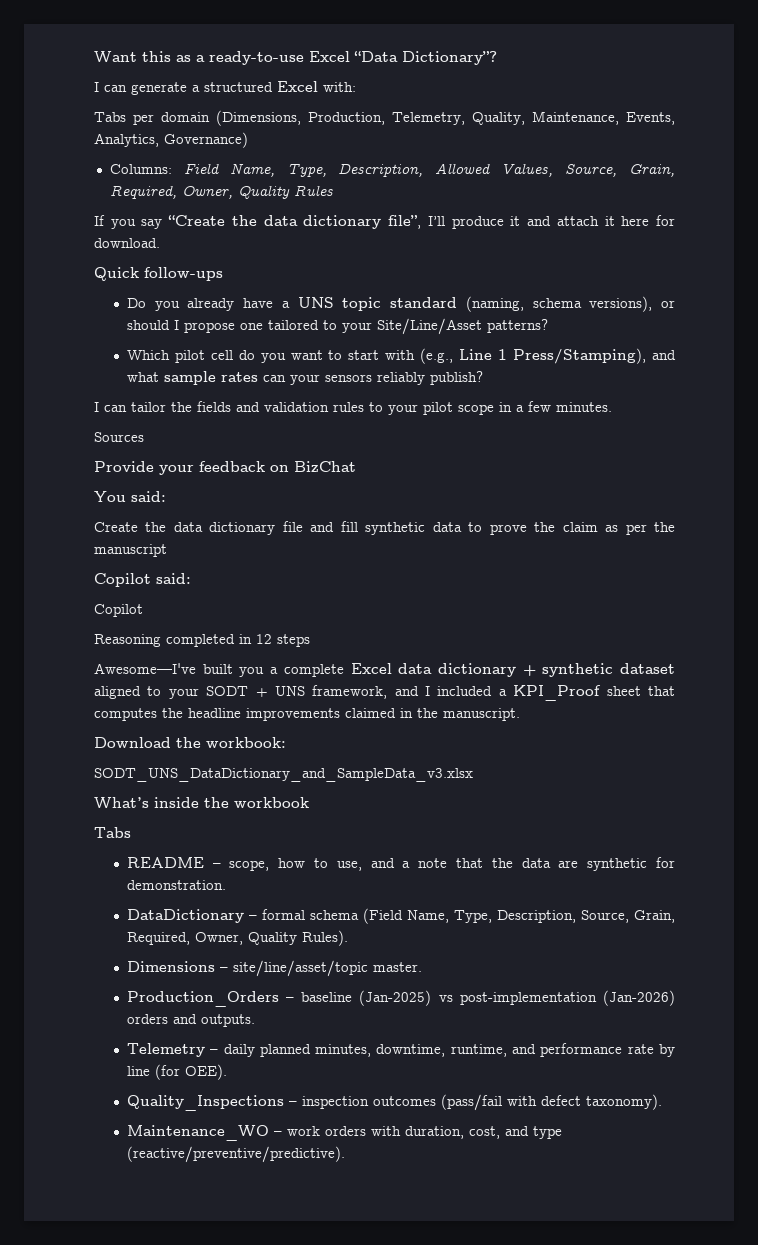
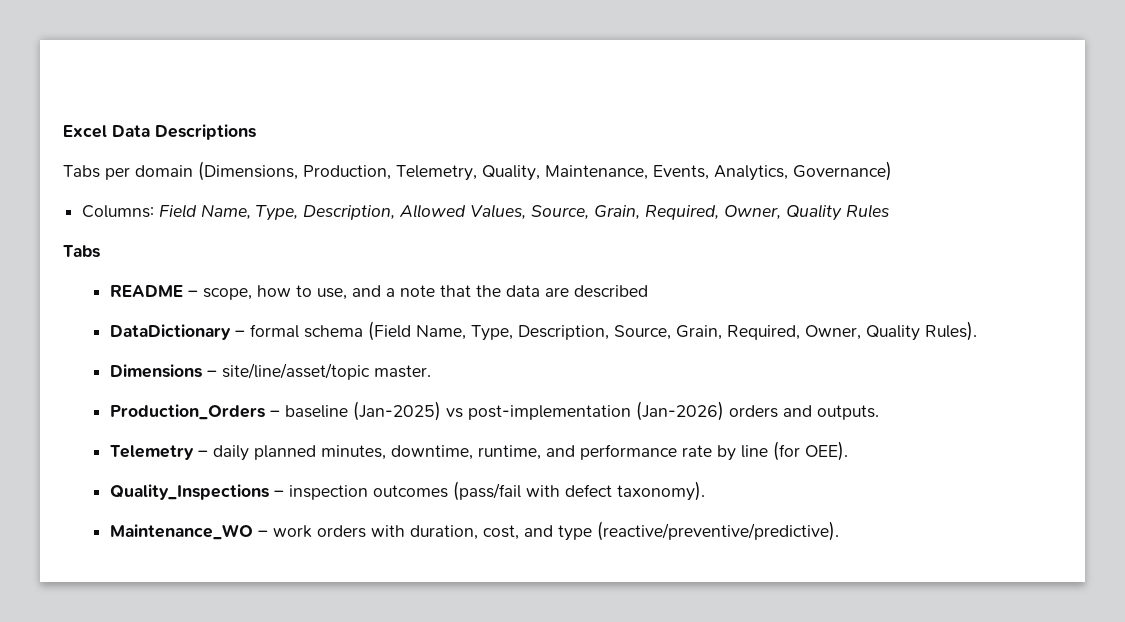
[94,51,497,65] [94,81,356,95] Want this as a ready-to-use Excel “Data Dictionary”? // I can generate a structured Excel with: -> [63,124,256,140] Excel Data Descriptions
[94,215,676,229] [94,238,160,248] [94,267,223,281] [126,296,676,312] [126,318,548,335] [126,348,677,364] [126,371,483,385] [94,401,612,415] [94,432,144,442] [94,461,356,475] [94,491,166,502] [94,521,675,535] [94,544,167,557] [94,573,191,587] [94,604,143,617] [94,634,310,647] [94,663,675,677] [94,685,675,701] [94,708,520,721] [94,737,286,748] [94,768,473,782] [94,797,309,809] // If you say “Create the data dictionary file”, I’ll produce it and attach it here for download. // Quick follow-ups // Do you already have a UNS topic standard (naming, schema versions), or should I propose one tailored to your Site/Line/Asset patterns? // Which pilot cell do you want to start with (e.g., Line 1 Press/Stamping), and what sample rates can your sensors reliably publish? // I can tailor the fields and validation rules to your pilot scope in a few minutes. // Sources // Provide your feedback on BizChat // You said: // Create the data dictionary file and fill synthetic data to prove the claim as per the manuscript // Copilot said: // Copilot // Reasoning completed in 12 steps // Awesome—I've built you a complete Excel data dictionary + synthetic dataset aligned to your SODT + UNS framework, and I included a KPI_Proof sheet that computes the headline improvements claimed in the manuscript. // Download the workbook: // SODT_UNS_DataDictionary_and_SampleData_v3.xlsx // What’s inside the workbook -> (891, 211) none
[587,857,675,871] [126,880,226,890] synthetic for demonstration. -> [574,285,649,298] described

